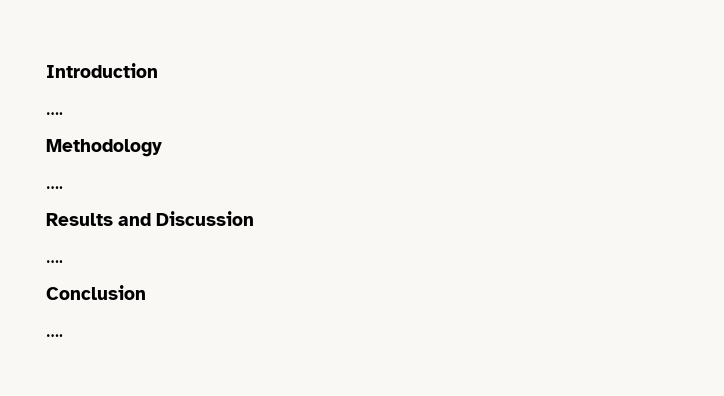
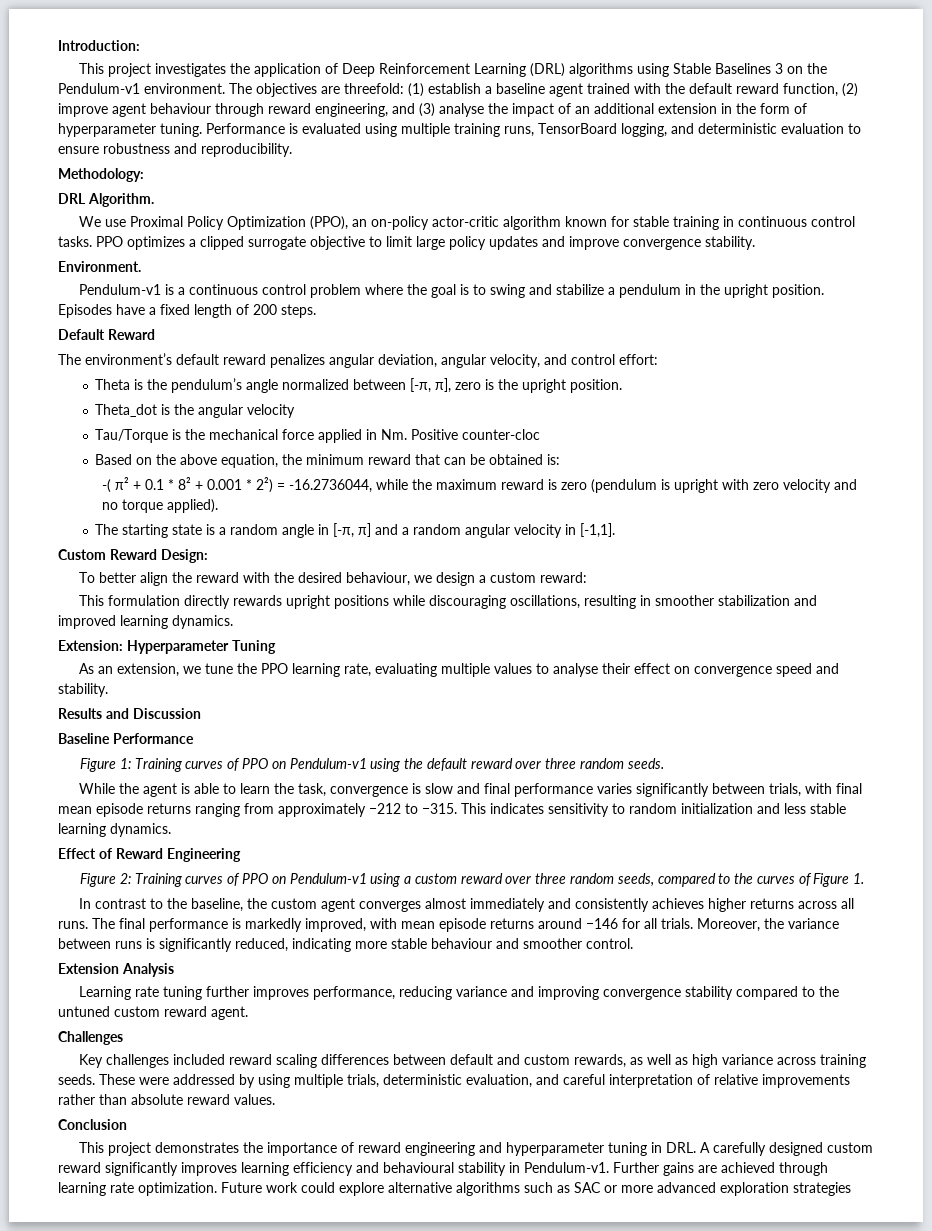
[46,63,158,78] [46,112,63,115] [46,139,162,157] [46,186,63,189] [46,211,255,226] [46,260,63,263] [46,285,146,300] [46,334,63,337] Introduction // …. // Methodology // …. // Results and Discussion // …. // Conclusion // …. -> [58,40,140,51] [79,63,828,77] [58,83,858,97] [58,103,807,117] [58,123,861,137] [58,143,292,157] [58,168,144,182] [58,193,154,207] [79,216,856,230] [58,236,755,250] [58,261,141,272] [79,284,825,298] [58,304,316,318] [58,329,155,340] [58,353,658,368] [95,378,623,393] [95,404,296,418] [95,429,541,443] [95,454,561,468] [102,477,858,493] [102,499,219,513] [95,523,616,538] [58,549,208,563] [79,572,588,586] [79,595,818,609] [58,615,233,629] [58,640,276,654] [79,663,840,677] [58,683,108,697] [58,708,201,719] [58,733,194,744] [80,758,664,772] [79,783,863,797] [58,803,846,817] [58,823,171,837] [58,848,241,862] [80,873,865,887] [79,898,855,912] [58,918,839,932] [58,938,633,952] [58,963,174,977] [79,986,840,1000] [58,1006,248,1020] [58,1031,123,1045] [79,1054,867,1068] [58,1074,850,1088] [58,1094,275,1105] [58,1119,127,1130] [79,1142,874,1156] [58,1162,828,1176] [58,1182,851,1196] Introduction: // This project investigates the application of Deep Reinforcement Learning (DRL) algorithms using Stable Baselines 3 on the Pendulum-v1 environment. The objectives are threefold: (1) establish a baseline agent trained with the default reward function, (2) improve agent behaviour through reward engineering, and (3) analyse the impact of an additional extension in the form of hyperparameter tuning. Performance is evaluated using multiple training runs, TensorBoard logging, and deterministic evaluation to ensure robustness and reproducibility. // Methodology: // DRL Algorithm. // We use Proximal Policy Optimization (PPO), an on-policy actor-critic algorithm known for stable training in continuous control tasks. PPO optimizes a clipped surrogate objective to limit large policy updates and improve convergence stability. // Environment. // Pendulum-v1 is a continuous control problem where the goal is to swing and stabilize a pendulum in the upright position. Episodes have a fixed length of 200 steps. // Default Reward // The environment’s default reward penalizes angular deviation, angular velocity, and control effort: // Theta is the pendulum’s angle normalized between [-π, π], zero is the upright position. // Theta_dot is the angular velocity // Tau/Torque is the mechanical force applied in Nm. Positive counter-cloc // Based on the above equation, the minimum reward that can be obtained is: // -( π² + 0.1 * 8² + 0.001 * 2²) = -16.2736044, while the maximum reward is zero (pendulum is upright with zero velocity and no torque applied). // The starting state is a random angle in [-π, π] and a random angular velocity in [-1,1]. // Custom Reward Design: // To better align the reward with the desired behaviour, we design a custom reward: // This formulation directly rewards upright positions while discouraging oscillations, resulting in smoother stabilization and improved learning dynamics. // Extension: Hyperparameter Tuning // As an extension, we tune the PPO learning rate, evaluating multiple values to analyse their effect on convergence speed and stability. // Results and Discussion // Baseline Performance // Figure 1: Training curves of PPO on Pendulum-v1 using the default reward over three random seeds. // While the agent is able to learn the task, convergence is slow and final performance varies significantly between trials, with final mean episode returns ranging from approximately −212 to −315. This indicates sensitivity to random initialization and less stable learning dynamics. // Effect of Reward Engineering // Figure 2: Training curves of PPO on Pendulum-v1 using a custom reward over three random seeds, compared to the curves of Figure 1. // In contrast to the baseline, the custom agent converges almost immediately and consistently achieves higher returns across all runs. The final performance is markedly improved, with mean episode returns around −146 for all trials. Moreover, the variance between runs is significantly reduced, indicating more stable behaviour and smoother control. // Extension Analysis // Learning rate tuning further improves performance, reducing variance and improving convergence stability compared to the untuned custom reward agent. // Challenges // Key challenges included reward scaling differences between default and custom rewards, as well as high variance across training seeds. These were addressed by using multiple trials, deterministic evaluation, and careful interpretation of relative improvements rather than absolute reward values. // Conclusion // This project demonstrates the importance of reward engineering and hyperparameter tuning in DRL. A carefully designed custom reward significantly improves learning efficiency and behavioural stability in Pendulum-v1. Further gains are achieved through learning rate optimization. Future work could explore alternative algorithms such as SAC or more advanced exploration strategies

